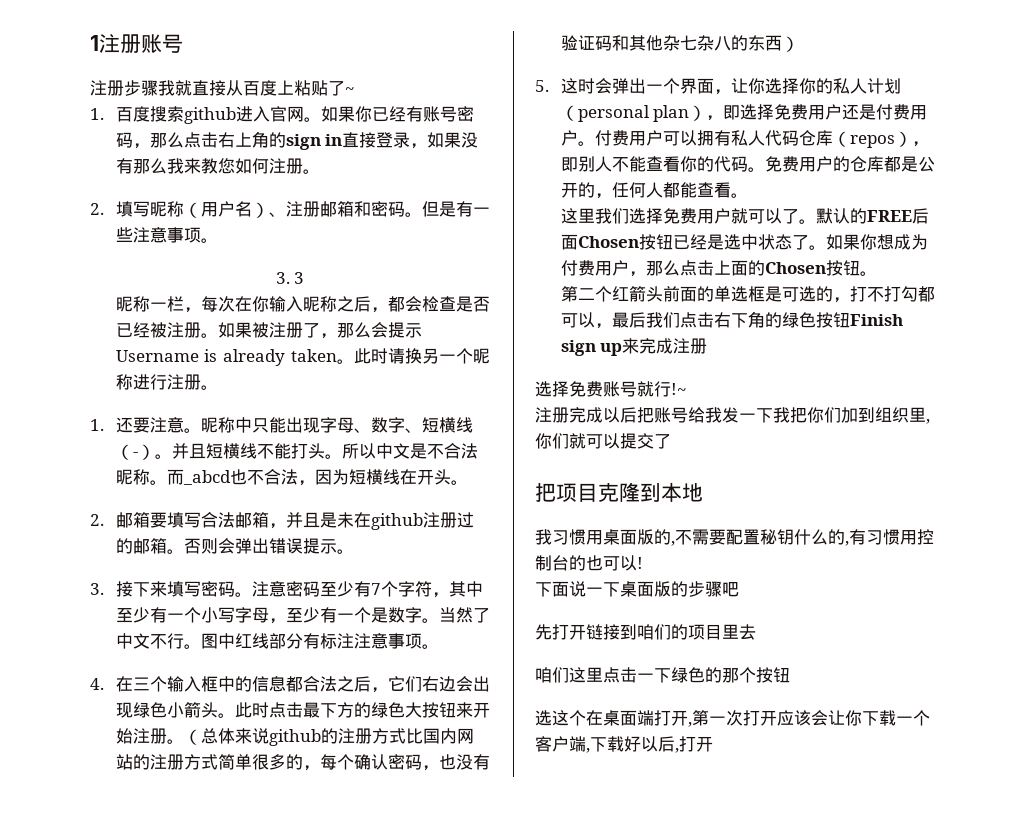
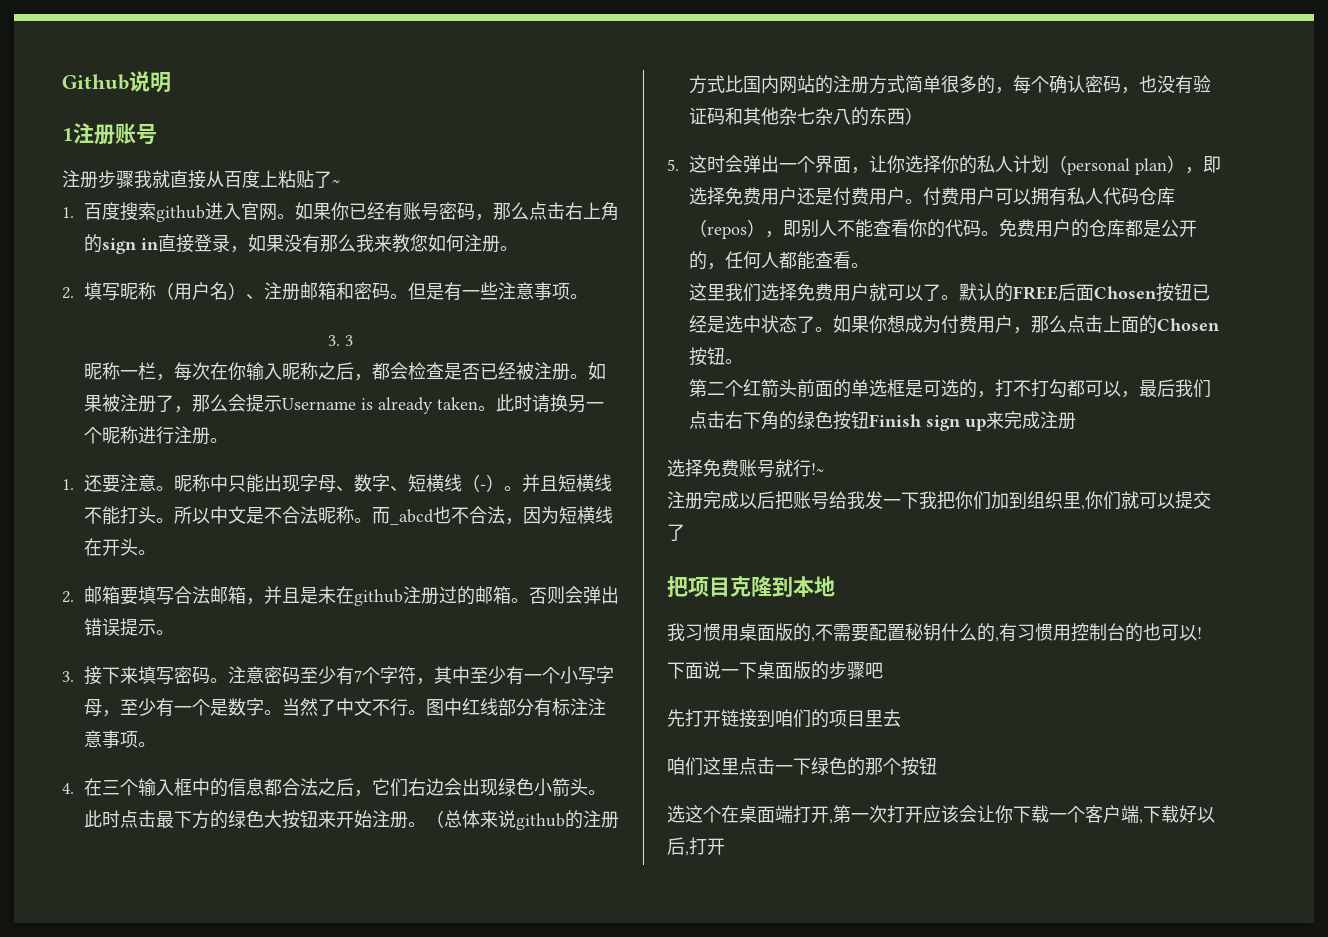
(90, 43) none -> [62,71,171,93] Github说明 //

